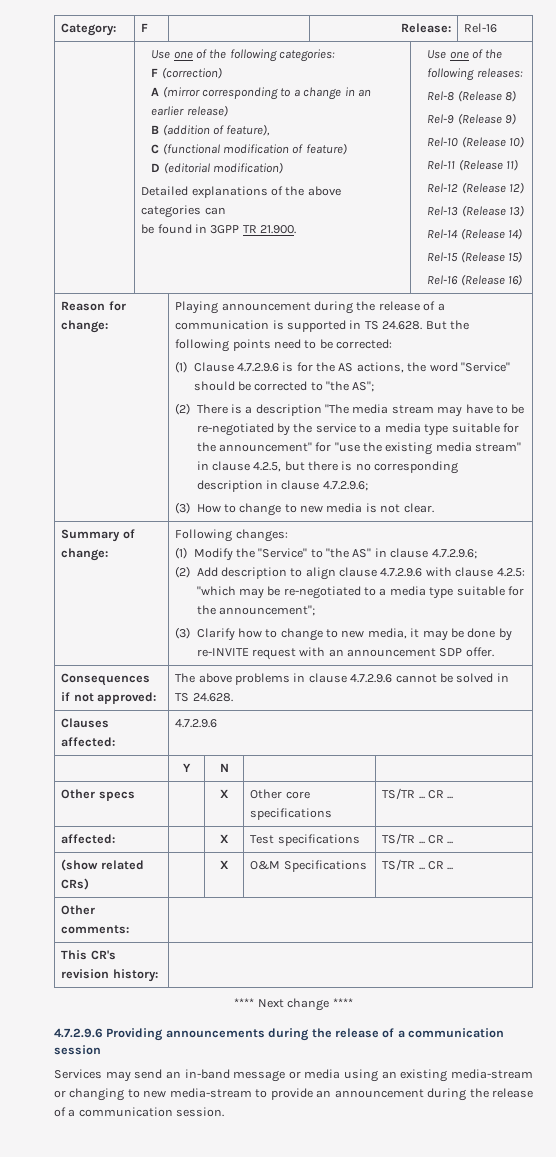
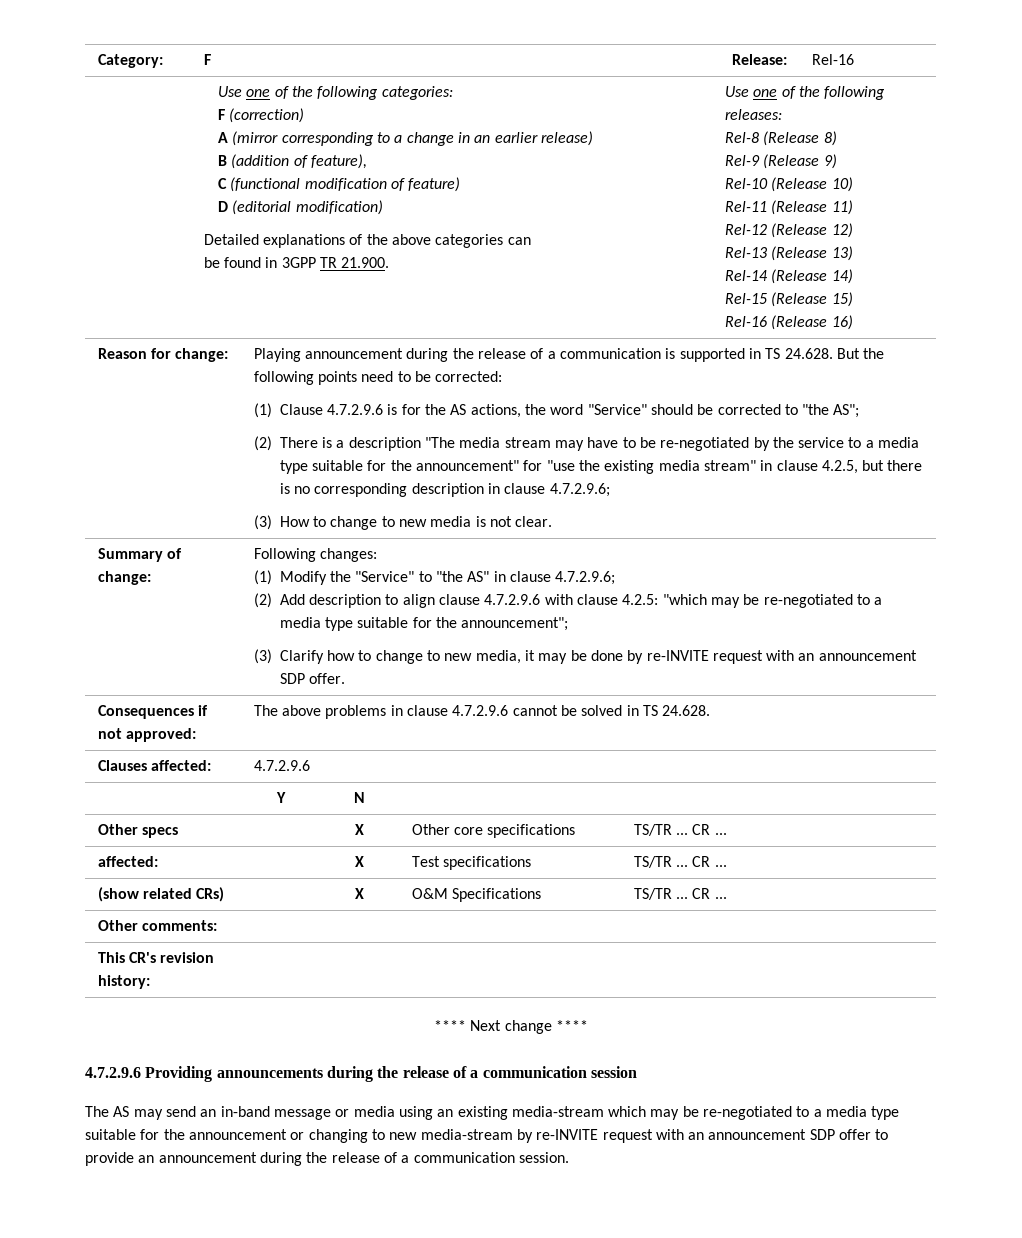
[54,1069,102,1079] Services -> [85,1106,130,1117] The AS
(533, 1074) none -> [608,1106,900,1120] [85,1129,287,1140] which may be re-negotiated to a media type suitable for the announcement
(252, 1093) none -> [516,1129,872,1143] by re-INVITE request with an announcement SDP offer

